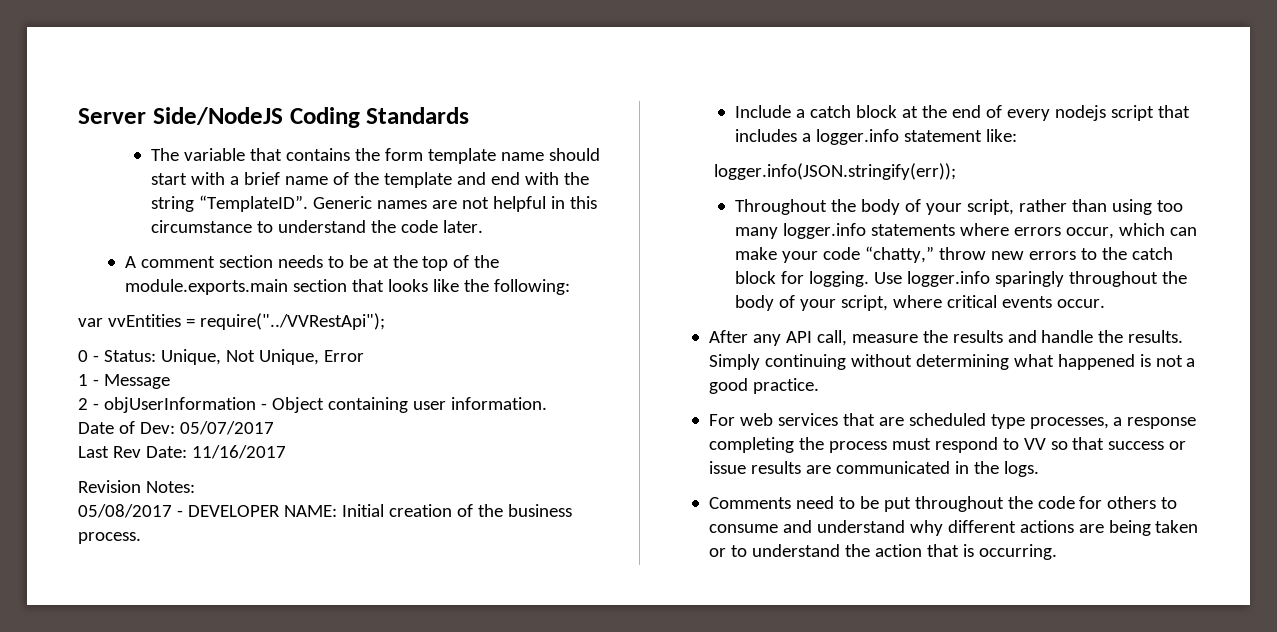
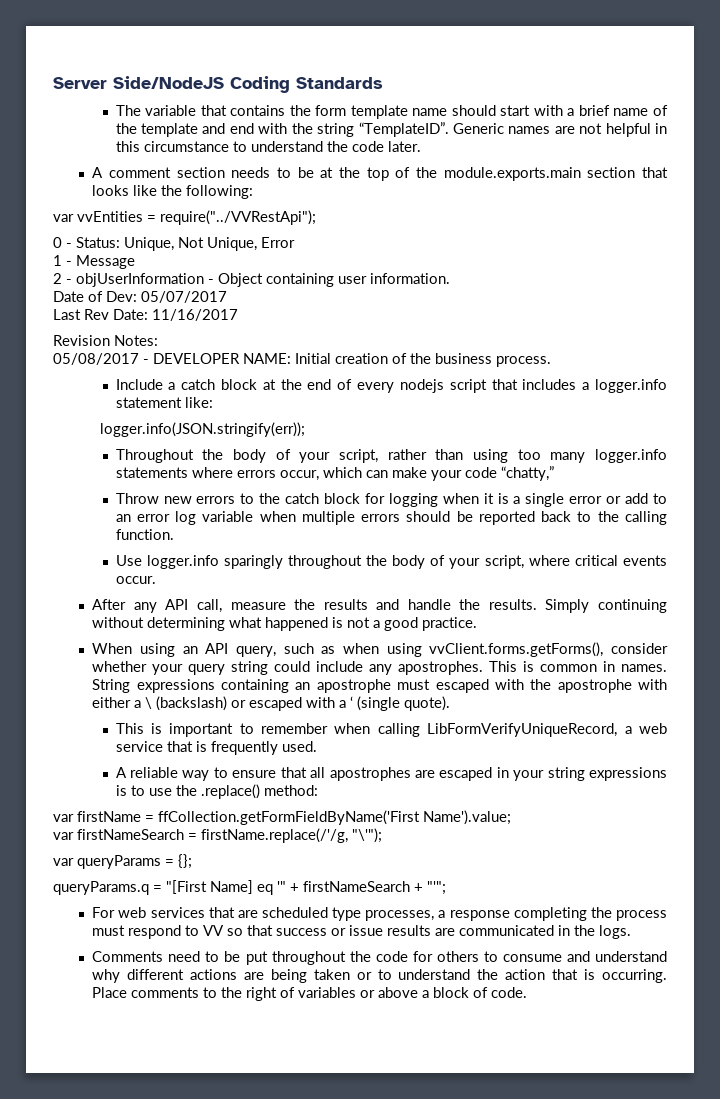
[938,247,986,260] throw -> [115,493,159,504] // Throw
[808,271,869,287] logging. -> [388,493,667,507] [115,511,667,525] [115,529,174,540] logging when it is a single error or add to an error log variable when multiple errors should be reported back to the calling function. //
(819, 386) none -> [92,642,668,657] [92,661,667,675] [92,679,668,693] [92,696,451,711] [115,723,667,737] [115,741,317,755] [115,767,667,781] [115,784,318,799] [53,810,511,825] [53,828,382,843] [53,854,192,869] [53,880,446,895] // When using an API query, such as when using vvClient.forms.getForms(), consider whether your query string could include any apostrophes. This is common in names. String expressions containing an apostrophe must escaped with the apostrophe with either a \ (backslash) or escaped with a ‘ (single quote). // This is important to remember when calling LibFormVerifyUniqueRecord, a web service that is frequently used. // A reliable way to ensure that all apostrophes are escaped in your string expressions is to use the .replace() method: // var firstName = ffCollection.getFormFieldByName('First Name').value; // var firstNameSearch = firstName.replace(/'/g, "\'"); // var queryParams = {}; // queryParams.q = "[First Name] eq '" + firstNameSearch + "'";
(1057, 552) none -> [92,987,528,1001] Place comments to the right of variables or above a block of code.

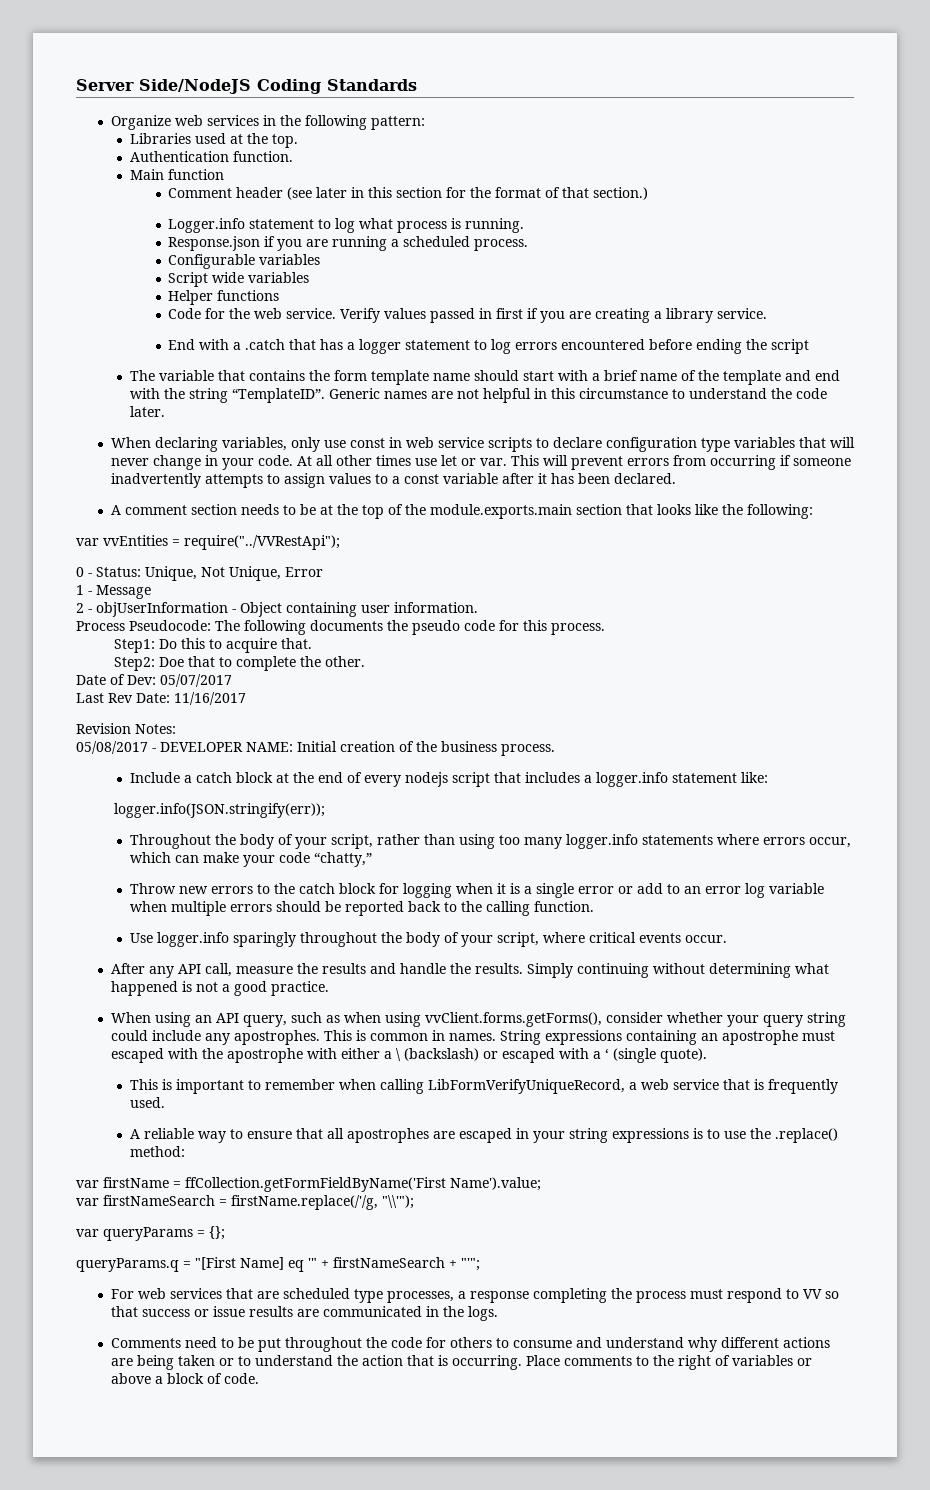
(383, 83) none -> [110,115,425,130] [129,133,298,148] [129,151,293,162] [129,169,224,180] [168,187,649,200] [168,218,525,233] [168,236,529,251] [168,254,321,269] [168,272,310,287] [168,290,280,305] [168,308,768,323] [168,339,810,354] // Organize web services in the following pattern: // Libraries used at the top. // Authentication function. // Main function // Comment header (see later in this section for the format of that section.) // Logger.info statement to log what process is running. // Response.json if you are running a scheduled process. // Configurable variables // Script wide variables // Helper functions // Code for the web service. Verify values passed in first if you are creating a library service. // End with a .catch that has a logger statement to log errors encountered before ending the script
(421, 146) none -> [110,437,855,452] [110,455,851,470] [110,473,676,488] // When declaring variables, only use const in web service scripts to declare configuration type variables that will never change in your code. At all other times use let or var. This will prevent errors from occurring if someone inadvertently attempts to assign values to a const variable after it has been declared.
(450, 278) none -> [76,620,605,635] [114,638,313,653] [114,656,366,671] // Process Pseudocode: The following documents the pseudo code for this process. // Step1: Do this to acquire that. // Step2: Doe that to complete the other.
[352,828,382,843] "\'"); -> [382,1195,414,1209] "\\'");

